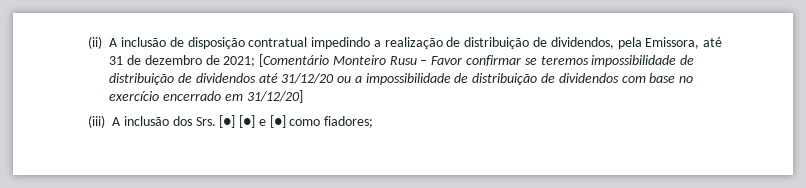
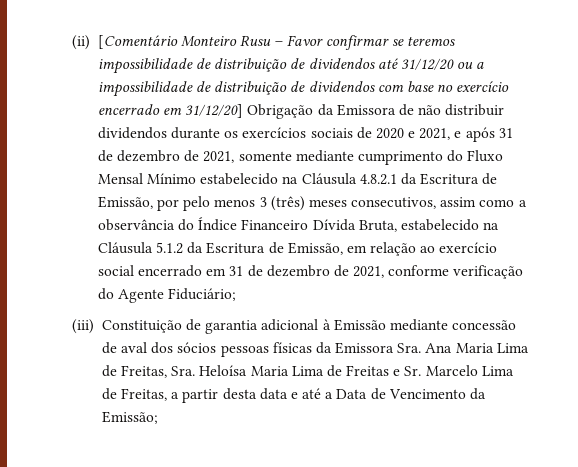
[109,37,723,49] [109,55,256,67] A inclusão de disposição contratual impedindo a realização de distribuição de dividendos, pela Emissora, até 31 de dezembro de 2021; -> (91, 42) none
[88,115,374,128] // (iii) A inclusão dos Srs. [●] [●] e [●] como fiadores; -> [247,104,505,119] [97,127,513,142] [97,150,504,165] [97,173,498,185] [97,196,527,211] [97,217,500,232] [97,242,498,256] [97,265,524,279] [97,288,237,303] [72,319,517,334] [101,342,529,357] [101,365,514,378] [101,388,486,403] [101,411,158,424] Obrigação da Emissora de não distribuir dividendos durante os exercícios sociais de 2020 e 2021, e após 31 de dezembro de 2021, somente mediante cumprimento do Fluxo Mensal Mínimo estabelecido na Cláusula 4.8.2.1 da Escritura de Emissão, por pelo menos 3 (três) meses consecutivos, assim como a observância do Índice Financeiro Dívida Bruta, estabelecido na Cláusula 5.1.2 da Escritura de Emissão, em relação ao exercício social encerrado em 31 de dezembro de 2021, conforme verificação do Agente Fiduciário; // (iii) Constituição de garantia adicional à Emissão mediante concessão de aval dos sócios pessoas físicas da Emissora Sra. Ana Maria Lima de Freitas, Sra. Heloísa Maria Lima de Freitas e Sr. Marcelo Lima de Freitas, a partir desta data e até a Data de Vencimento da Emissão;

